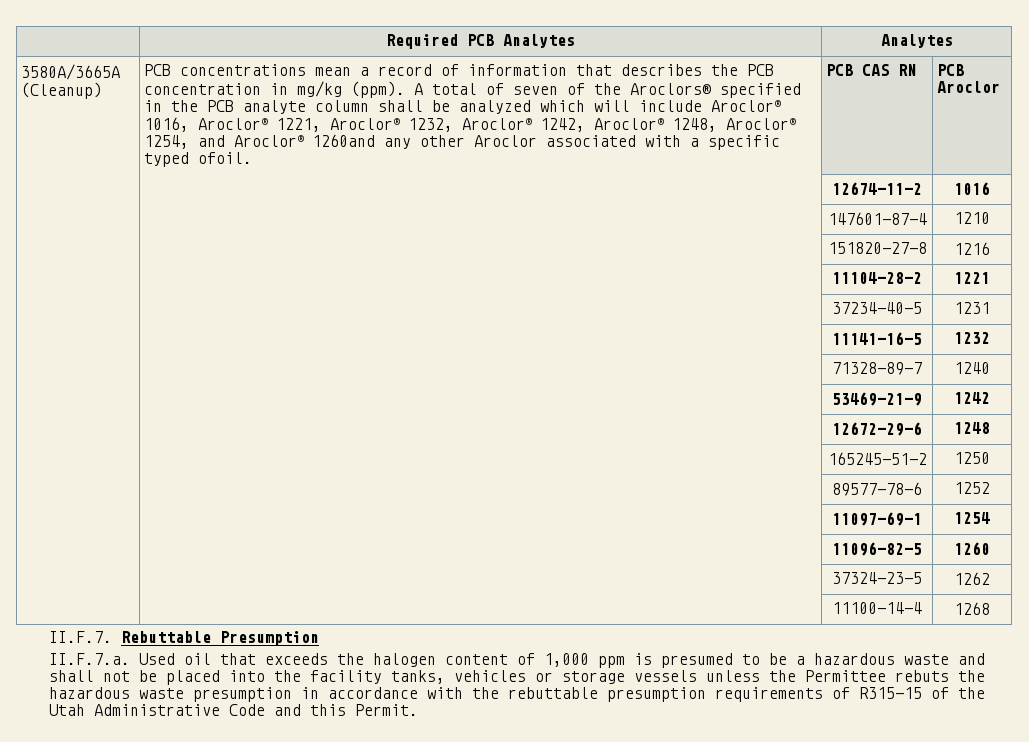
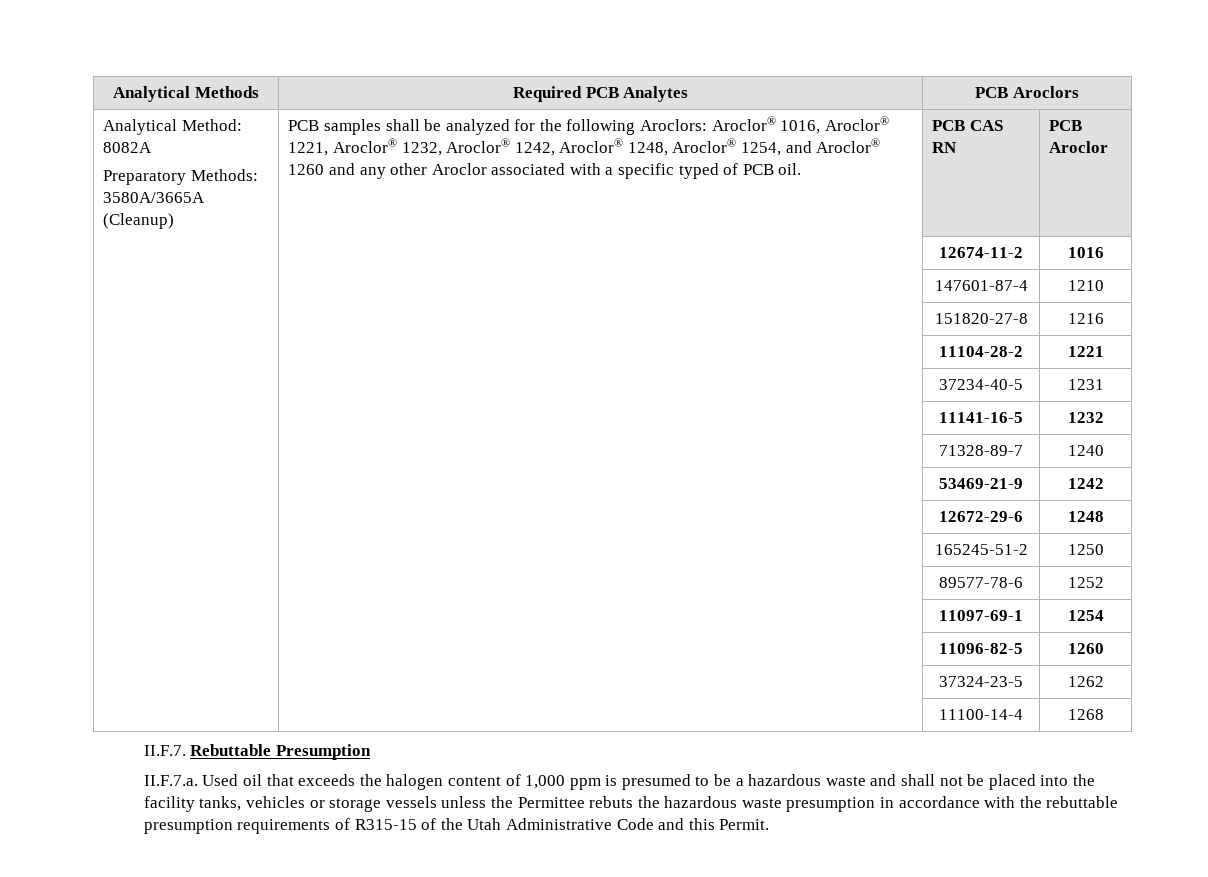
(386, 41) none -> [113,86,259,102] Analytical Methods
[880,34,953,48] [21,64,121,80] [21,82,103,99] [144,64,775,76] [144,81,802,98] [144,100,703,114] Analytes // 3580A/3665A (Cleanup) | PCB concentrations mean a record of information that describes the PCB concentration in mg/kg (ppm). A total of seven of the Aroclors® specified in the PCB analyte column shall be analyzed which will include -> [975,86,1079,98] [103,119,242,135] [103,142,153,153] [103,169,258,185] [103,192,206,203] [103,213,175,229] [288,119,708,135] PCB Aroclors // Analytical Method: 8082A // Preparatory Methods: 3580A/3665A (Cleanup) | PCB samples shall be analyzed for the following Aroclors:
[312,134,376,147] 1260and -> [288,163,355,175] 1260 and
[198,152,253,164] ofoil. -> [723,163,802,175] of PCB oil.

